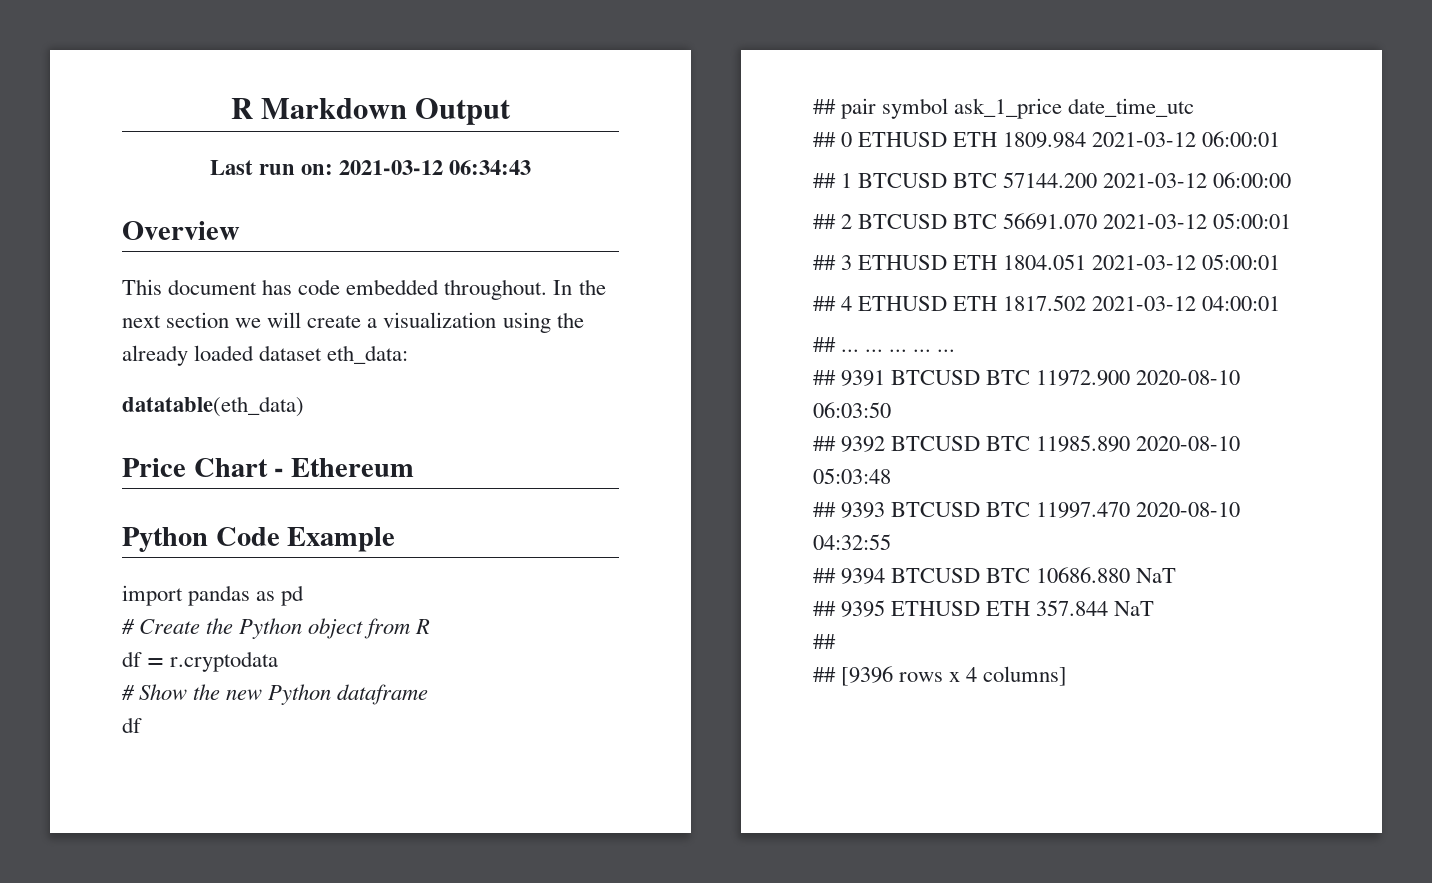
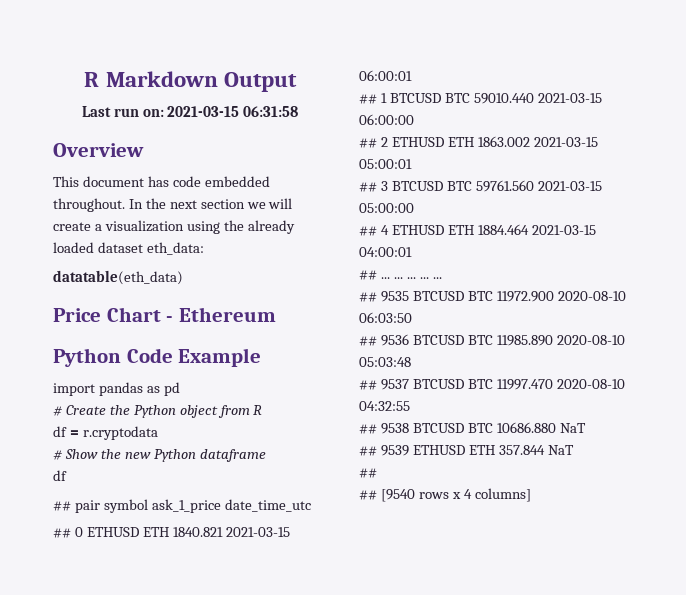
[339,160,532,175] 2021-03-12 06:34:43 -> [167,106,299,117] 2021-03-15 06:31:58
[1003,132,1197,148] 1809.984 2021-03-12 -> [172,527,290,537] 1840.821 2021-03-15
[1003,172,1208,188] 57144.200 2021-03-12 -> [473,93,602,104] 59010.440 2021-03-15
[858,213,1208,230] BTCUSD BTC 56691.070 2021-03-12 -> [391,136,598,147] ETHUSD ETH 1863.002 2021-03-15
[858,254,1281,270] ETHUSD ETH 1804.051 2021-03-12 05:00:01 -> [391,180,602,192] [359,203,414,213] BTCUSD BTC 59761.560 2021-03-15 05:00:00
[1003,295,1197,311] 1817.502 2021-03-12 -> [477,224,596,235] 1884.464 2021-03-15
[841,370,886,386] 9391 -> [380,291,409,302] 9535
[841,436,886,452] 9392 -> [380,334,409,346] 9536
[841,502,886,518] 9393 -> [380,379,409,390] 9537
[841,568,886,584] 9394 -> [380,423,409,434] 9538
[841,600,886,617] 9395 -> [380,445,409,456] 9539
[841,666,894,686] [9396 -> [380,489,415,502] [9540

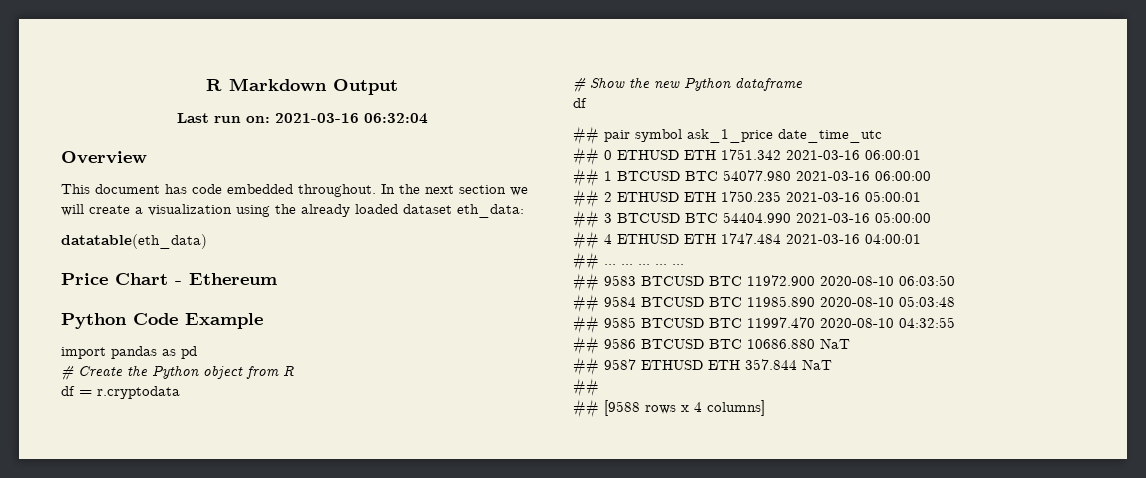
[167,106,299,117] 2021-03-15 06:31:58 -> [274,113,428,124] 2021-03-16 06:32:04
[172,527,290,537] 1840.821 2021-03-15 -> [721,149,860,160] 1751.342 2021-03-16
[473,93,602,104] 59010.440 2021-03-15 -> [723,170,870,181] 54077.980 2021-03-16
[477,136,598,147] 1863.002 2021-03-15 -> [721,191,860,202] 1750.235 2021-03-16
[475,180,602,192] 59761.560 2021-03-15 -> [723,212,870,223] 54404.990 2021-03-16
[477,224,596,235] 1884.464 2021-03-15 -> [721,233,860,244] 1747.484 2021-03-16
[380,291,409,302] 9535 -> [604,275,636,286] 9583
[380,334,409,346] 9536 -> [604,296,636,307] 9584
[380,379,409,390] 9537 -> [604,317,636,328] 9585
[380,423,409,434] 9538 -> [604,338,636,349] 9586
[380,445,409,456] 9539 -> [604,359,636,370] 9587
[380,489,415,502] [9540 -> [604,400,640,416] [9588

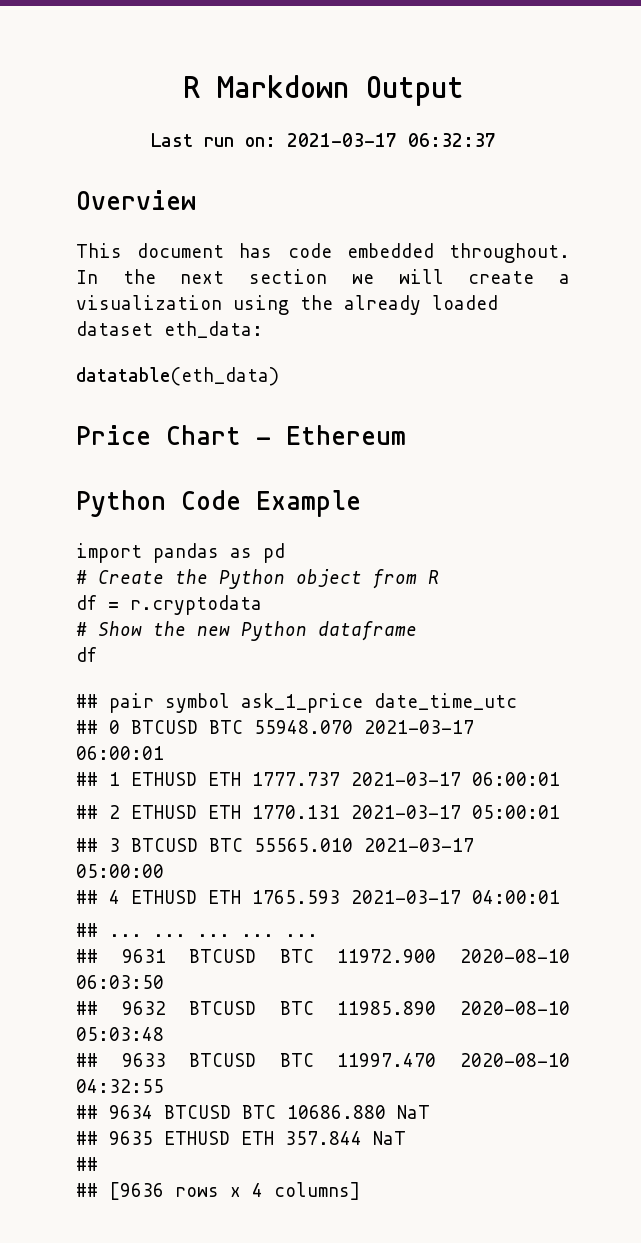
[274,113,428,124] 2021-03-16 06:32:04 -> [286,133,496,147] 2021-03-17 06:32:37
[617,149,860,160] ETHUSD ETH 1751.342 2021-03-16 -> [131,720,474,734] BTCUSD BTC 55948.070 2021-03-17
[617,170,931,181] BTCUSD BTC 54077.980 2021-03-16 06:00:00 -> [131,772,560,786] ETHUSD ETH 1777.737 2021-03-17 06:00:01
[721,191,860,202] 1750.235 2021-03-16 -> [252,805,461,819] 1770.131 2021-03-17
[723,212,870,223] 54404.990 2021-03-16 -> [254,838,474,852] 55565.010 2021-03-17
[721,233,860,244] 1747.484 2021-03-16 -> [252,890,461,904] 1765.593 2021-03-17
[604,275,636,286] 9583 -> [121,949,166,963] 9631
[604,296,636,307] 9584 -> [121,1001,166,1015] 9632
[604,317,636,328] 9585 -> [121,1053,166,1067] 9633
[604,338,636,349] 9586 -> [109,1105,153,1119] 9634
[604,359,636,370] 9587 -> [109,1131,153,1145] 9635
[604,400,640,416] [9588 -> [109,1182,164,1200] [9636

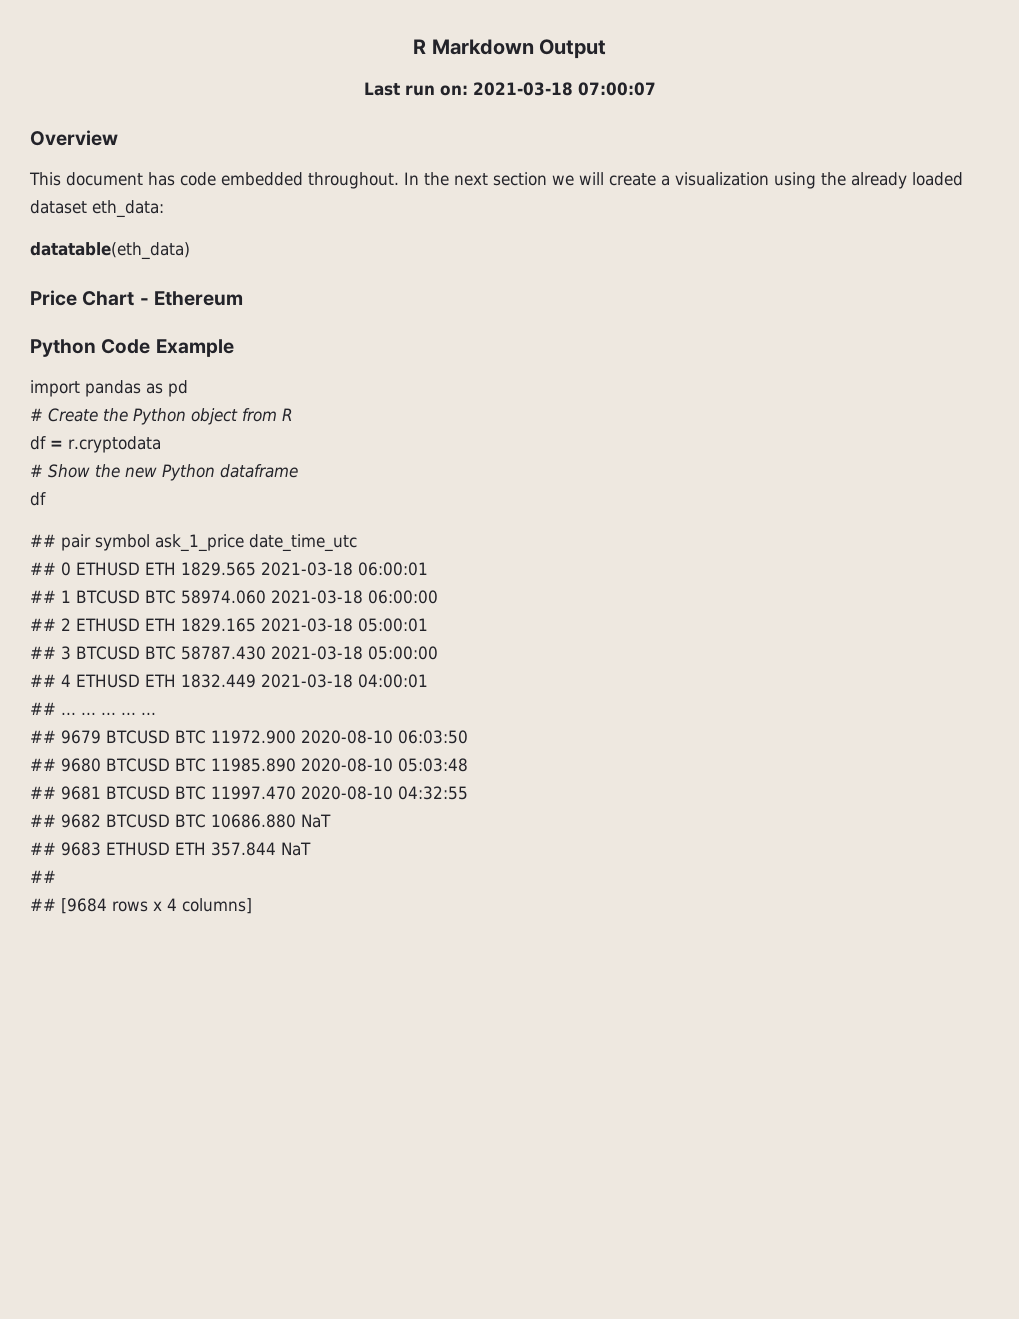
[286,133,496,147] 2021-03-17 06:32:37 -> [472,82,656,96] 2021-03-18 07:00:07
[131,720,474,734] BTCUSD BTC 55948.070 2021-03-17 -> [76,562,353,576] ETHUSD ETH 1829.565 2021-03-18
[131,772,560,786] ETHUSD ETH 1777.737 2021-03-17 06:00:01 -> [76,590,438,604] BTCUSD BTC 58974.060 2021-03-18 06:00:00
[252,805,461,819] 1770.131 2021-03-17 -> [181,618,353,632] 1829.165 2021-03-18
[254,838,474,852] 55565.010 2021-03-17 -> [180,646,363,660] 58787.430 2021-03-18
[252,890,461,904] 1765.593 2021-03-17 -> [181,674,353,688] 1832.449 2021-03-18
[121,949,166,963] 9631 -> [61,730,101,744] 9679
[121,1001,166,1015] 9632 -> [61,758,101,772] 9680
[121,1053,166,1067] 9633 -> [61,786,101,800] 9681
[109,1105,153,1119] 9634 -> [61,814,101,828] 9682
[109,1131,153,1145] 9635 -> [61,842,101,856] 9683
[109,1182,164,1200] [9636 -> [61,898,107,914] [9684

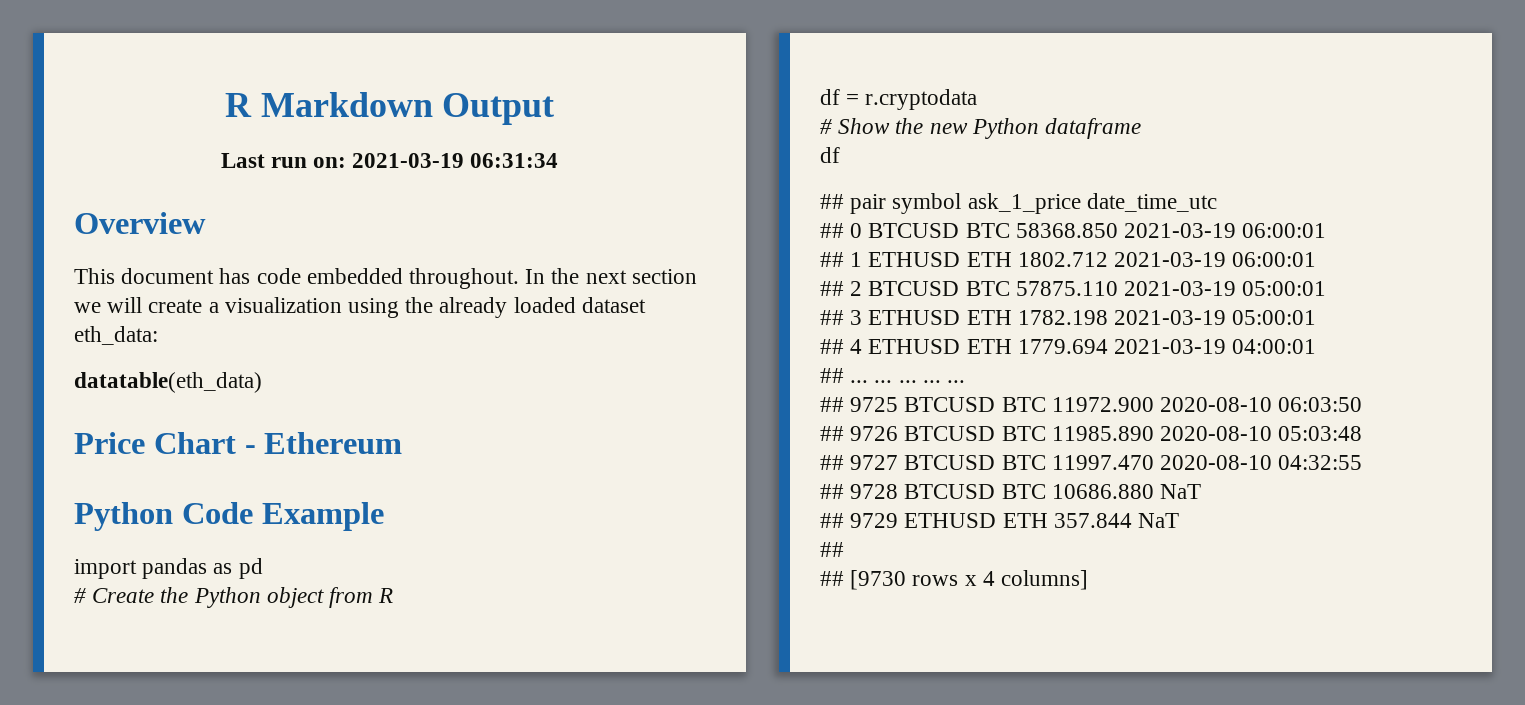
[472,82,656,96] 2021-03-18 07:00:07 -> [352,153,559,168] 2021-03-19 06:31:34
[76,562,353,576] ETHUSD ETH 1829.565 2021-03-18 -> [868,223,1237,238] BTCUSD BTC 58368.850 2021-03-19
[76,590,438,604] [30,618,428,632] [30,646,438,660] BTCUSD BTC 58974.060 2021-03-18 06:00:00 // ## 2 ETHUSD ETH 1829.165 2021-03-18 05:00:01 // ## 3 BTCUSD BTC 58787.430 2021-03-18 05:00:00 -> [868,252,1317,267] [820,281,1327,296] [820,310,1317,325] ETHUSD ETH 1802.712 2021-03-19 06:00:01 // ## 2 BTCUSD BTC 57875.110 2021-03-19 05:00:01 // ## 3 ETHUSD ETH 1782.198 2021-03-19 05:00:01
[181,674,353,688] 1832.449 2021-03-18 -> [1017,339,1227,354] 1779.694 2021-03-19
[61,730,101,744] 9679 -> [850,397,899,412] 9725
[61,758,101,772] 9680 -> [850,426,899,441] 9726
[61,786,101,800] 9681 -> [850,455,899,470] 9727
[61,814,101,828] 9682 -> [850,484,899,499] 9728
[61,842,101,856] 9683 -> [850,513,899,528] 9729
[61,898,107,914] [9684 -> [850,570,907,590] [9730

